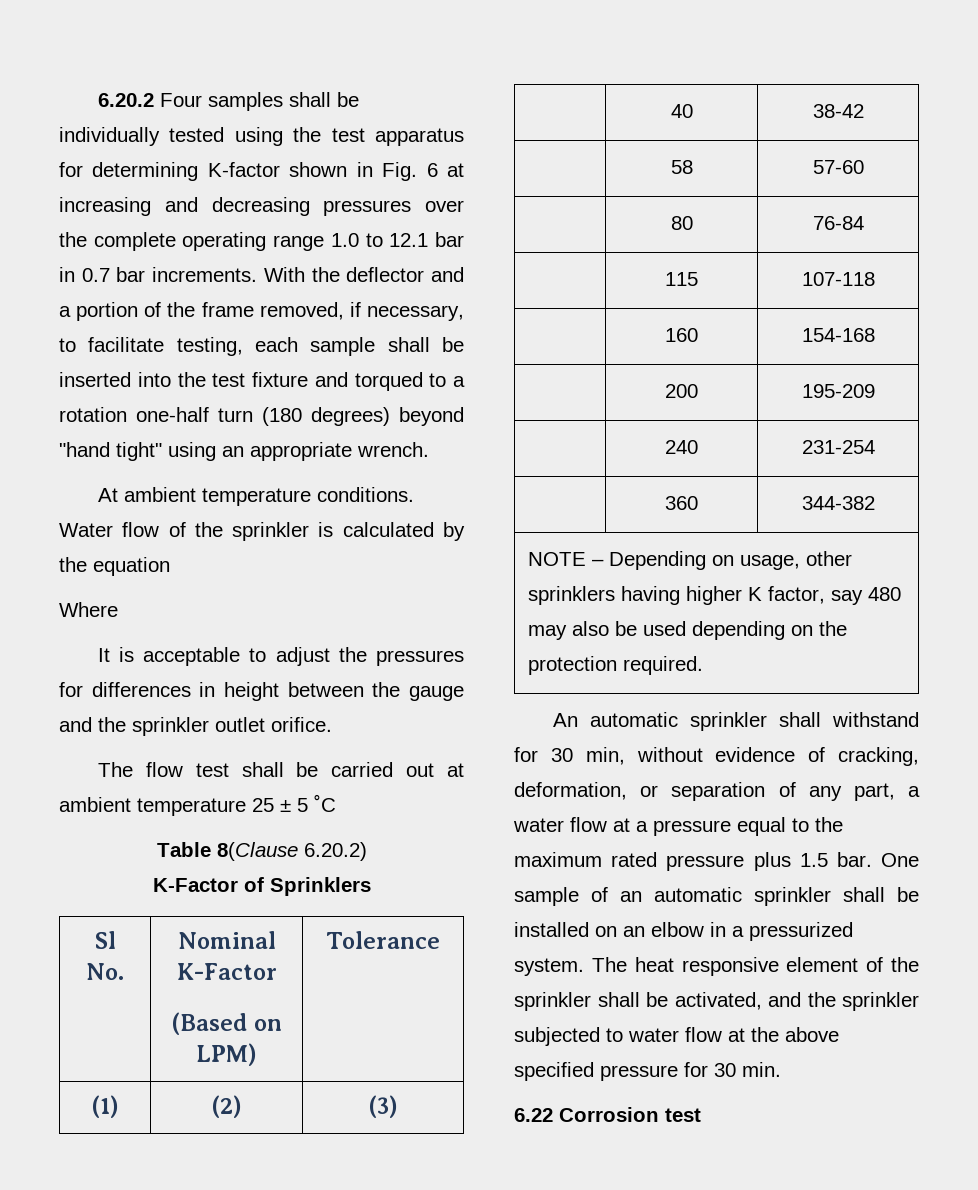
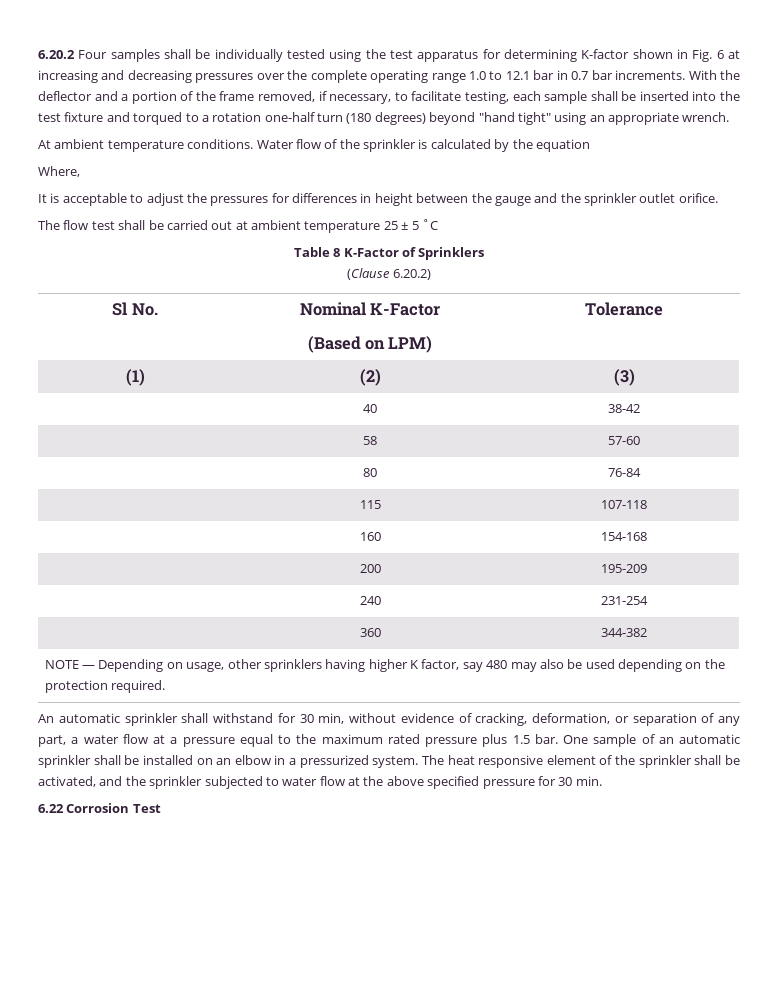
[59,602,118,617] Where -> [38,166,80,177] Where,
[216,842,367,861] 8(Clause 6.20.2) // -> [333,248,341,257] 8
(371, 886) none -> [347,268,431,280] // (Clause 6.20.2)
[592,559,605,566] – -> [82,665,96,669] —
[665,1108,701,1122] test -> [132,804,161,813] Test

